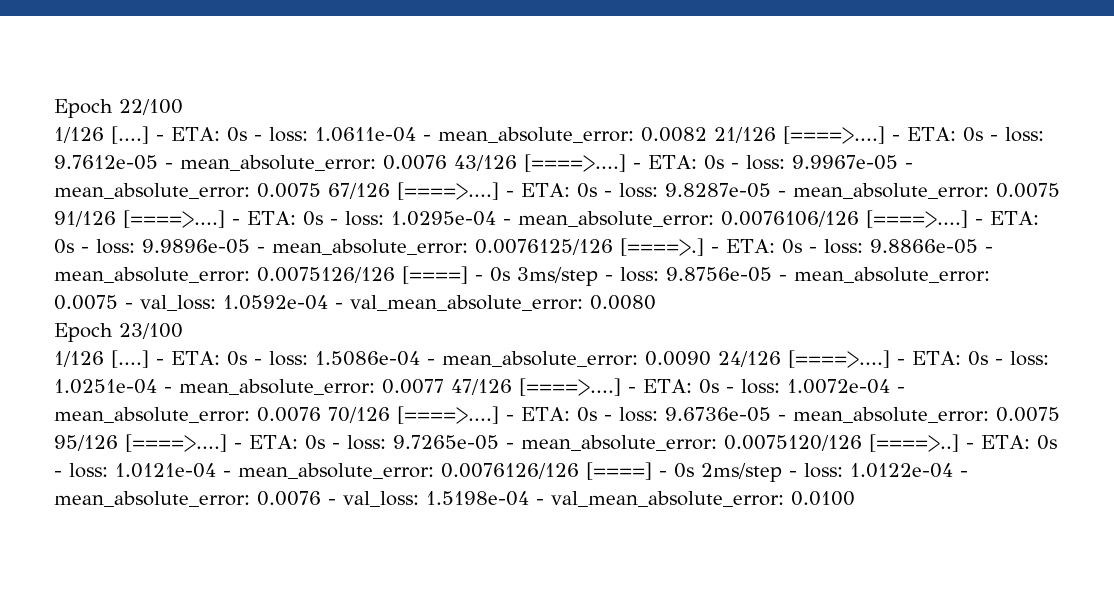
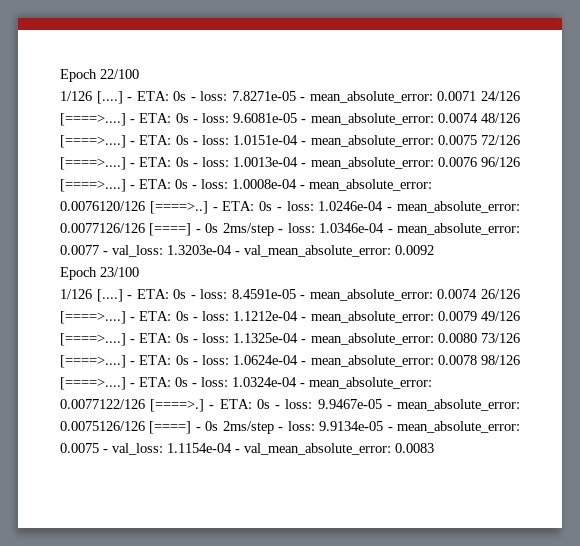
[314,126,1044,144] [54,154,913,172] [54,182,1060,200] [54,210,1039,228] [54,238,993,256] [54,266,990,286] [54,295,656,311] 1.0611e-04 - mean_absolute_error: 0.0082 21/126 [====>....] - ETA: 0s - loss: 9.7612e-05 - mean_absolute_error: 0.0076 43/126 [====>....] - ETA: 0s - loss: 9.9967e-05 - mean_absolute_error: 0.0075 67/126 [====>....] - ETA: 0s - loss: 9.8287e-05 - mean_absolute_error: 0.0075 91/126 [====>....] - ETA: 0s - loss: 1.0295e-04 - mean_absolute_error: 0.0076106/126 [====>....] - ETA: 0s - loss: 9.9896e-05 - mean_absolute_error: 0.0076125/126 [====>.] - ETA: 0s - loss: 9.8866e-05 - mean_absolute_error: 0.0075126/126 [====] - 0s 3ms/step - loss: 9.8756e-05 - mean_absolute_error: 0.0075 - val_loss: 1.0592e-04 - val_mean_absolute_error: 0.0080 -> [231,91,520,103] [60,113,520,126] [60,135,520,148] [60,157,520,170] [60,179,432,192] [60,201,520,214] [60,223,521,236] [60,245,434,257] 7.8271e-05 - mean_absolute_error: 0.0071 24/126 [====>....] - ETA: 0s - loss: 9.6081e-05 - mean_absolute_error: 0.0074 48/126 [====>....] - ETA: 0s - loss: 1.0151e-04 - mean_absolute_error: 0.0075 72/126 [====>....] - ETA: 0s - loss: 1.0013e-04 - mean_absolute_error: 0.0076 96/126 [====>....] - ETA: 0s - loss: 1.0008e-04 - mean_absolute_error: 0.0076120/126 [====>..] - ETA: 0s - loss: 1.0246e-04 - mean_absolute_error: 0.0077126/126 [====] - 0s 2ms/step - loss: 1.0346e-04 - mean_absolute_error: 0.0077 - val_loss: 1.3203e-04 - val_mean_absolute_error: 0.0092
[314,350,1049,368] [54,378,905,396] [54,406,1060,424] [54,434,1057,452] [54,462,968,482] [54,491,855,507] 1.5086e-04 - mean_absolute_error: 0.0090 24/126 [====>....] - ETA: 0s - loss: 1.0251e-04 - mean_absolute_error: 0.0077 47/126 [====>....] - ETA: 0s - loss: 1.0072e-04 - mean_absolute_error: 0.0076 70/126 [====>....] - ETA: 0s - loss: 9.6736e-05 - mean_absolute_error: 0.0075 95/126 [====>....] - ETA: 0s - loss: 9.7265e-05 - mean_absolute_error: 0.0075120/126 [====>..] - ETA: 0s - loss: 1.0121e-04 - mean_absolute_error: 0.0076126/126 [====] - 0s 2ms/step - loss: 1.0122e-04 - mean_absolute_error: 0.0076 - val_loss: 1.5198e-04 - val_mean_absolute_error: 0.0100 -> [231,289,520,301] [60,311,520,324] [60,333,520,346] [60,355,520,368] [60,377,432,390] [60,399,520,412] [60,421,521,434] [60,443,434,455] 8.4591e-05 - mean_absolute_error: 0.0074 26/126 [====>....] - ETA: 0s - loss: 1.1212e-04 - mean_absolute_error: 0.0079 49/126 [====>....] - ETA: 0s - loss: 1.1325e-04 - mean_absolute_error: 0.0080 73/126 [====>....] - ETA: 0s - loss: 1.0624e-04 - mean_absolute_error: 0.0078 98/126 [====>....] - ETA: 0s - loss: 1.0324e-04 - mean_absolute_error: 0.0077122/126 [====>.] - ETA: 0s - loss: 9.9467e-05 - mean_absolute_error: 0.0075126/126 [====] - 0s 2ms/step - loss: 9.9134e-05 - mean_absolute_error: 0.0075 - val_loss: 1.1154e-04 - val_mean_absolute_error: 0.0083

